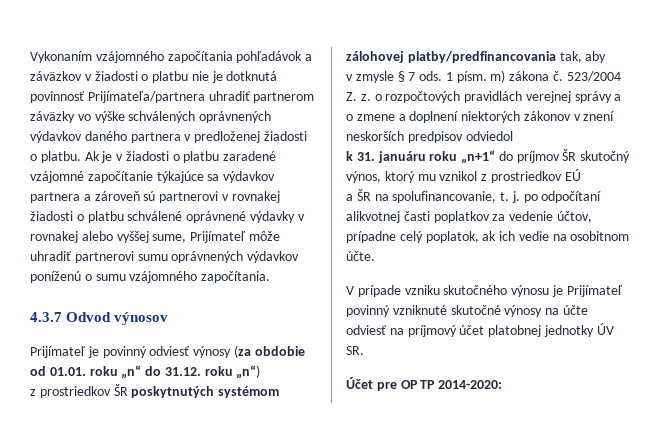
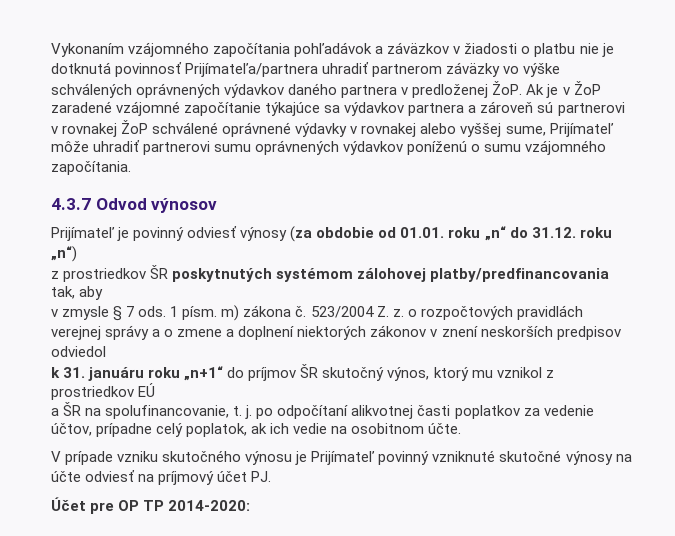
[263,131,307,141] [30,151,220,163] žiadosti o platbu. Ak je v žiadosti o platbu -> [492,81,601,98] ŽoP. Ak je v ŽoP
[30,211,124,223] žiadosti o platbu -> [121,120,149,134] ŽoP
[488,323,614,337] [346,346,364,355] platobnej jednotky ÚV SR. -> [251,471,272,482] PJ.

